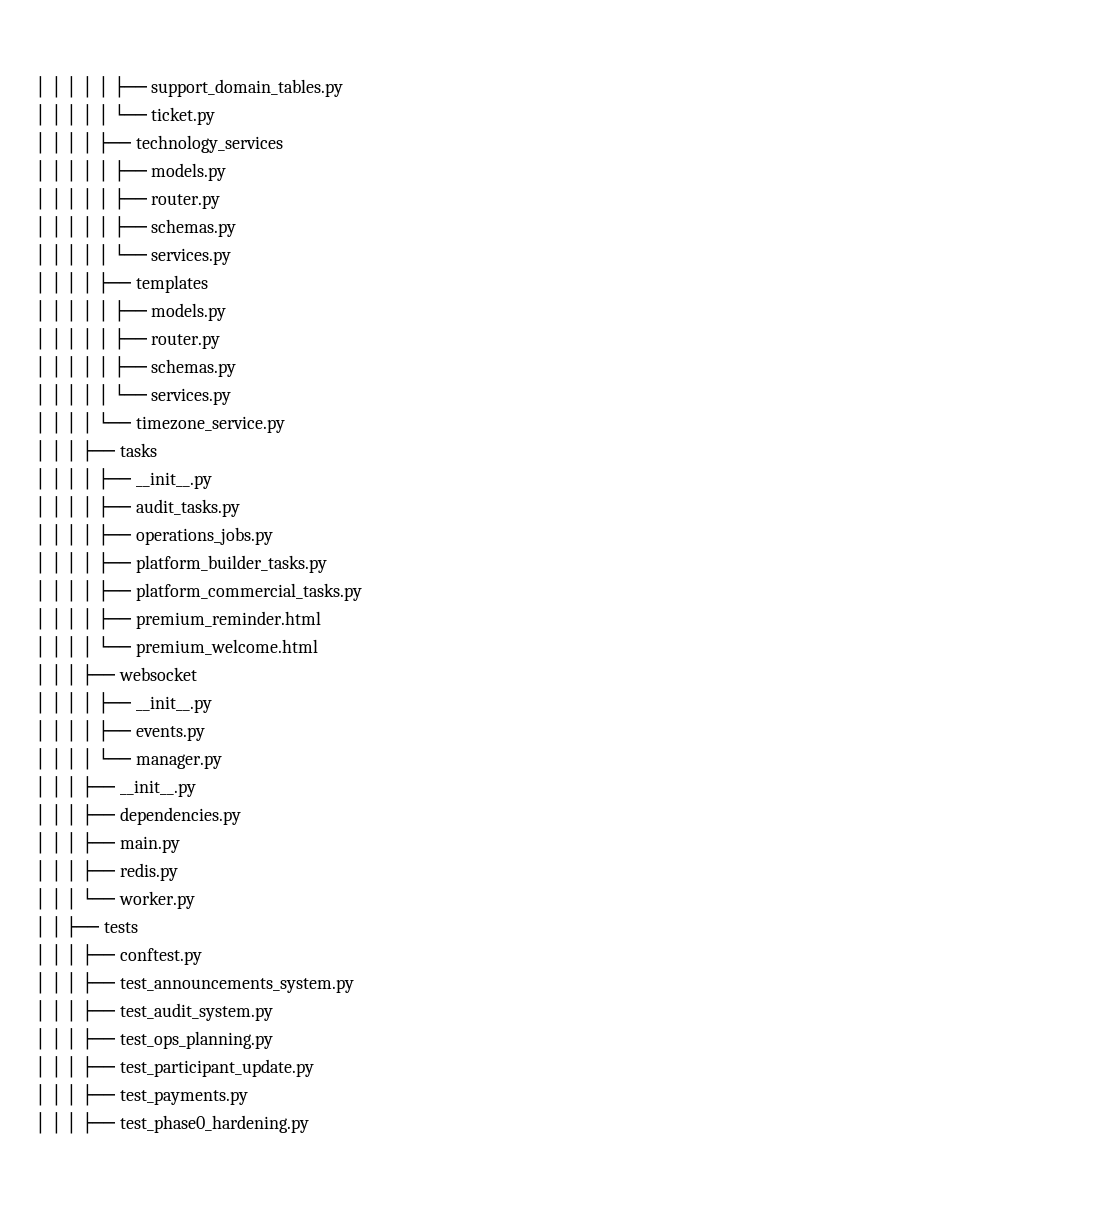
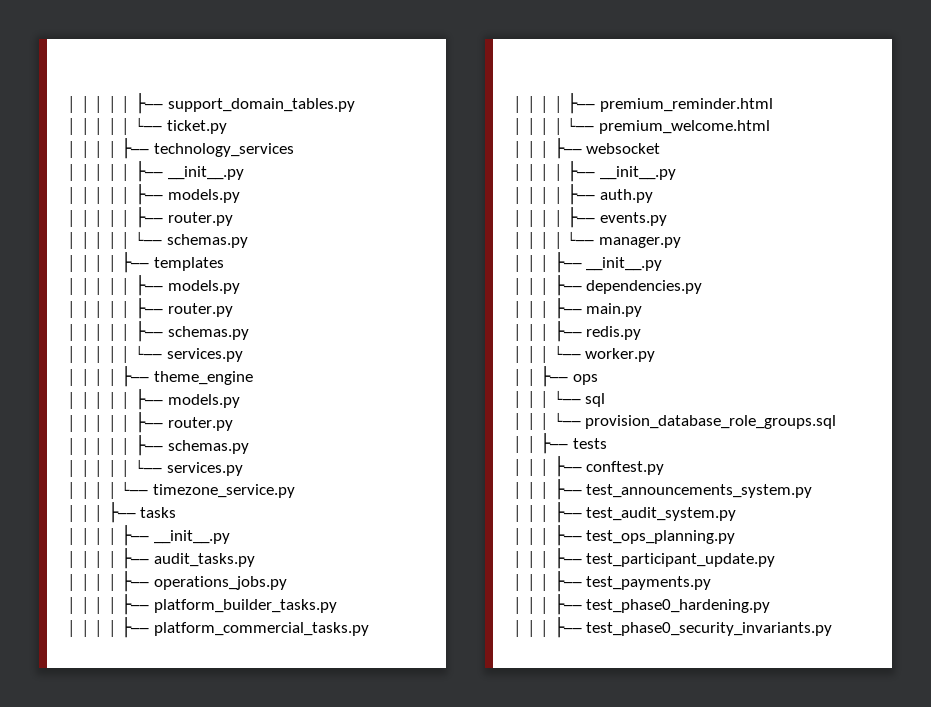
(283, 144) none -> [67,161,244,182] [67,184,240,205] [67,207,233,228] [67,231,248,249] [67,252,224,273] // │ │ │ │ │ ├── __init__.py // │ │ │ │ │ ├── models.py // │ │ │ │ │ ├── router.py // │ │ │ │ │ └── schemas.py // │ │ │ │ ├── templates
[135,275,208,293] templates -> [153,371,253,385] theme_engine
(212, 704) none -> [513,184,653,205] // │ │ │ │ ├── auth.py
(195, 900) none -> [513,366,598,387] [513,390,606,408] [513,412,837,430] // │ │ ├── ops // │ │ │ └── sql // │ │ │ └── provision_database_role_groups.sql
(309, 1124) none -> [513,617,833,638] // │ │ │ ├── test_phase0_security_invariants.py

